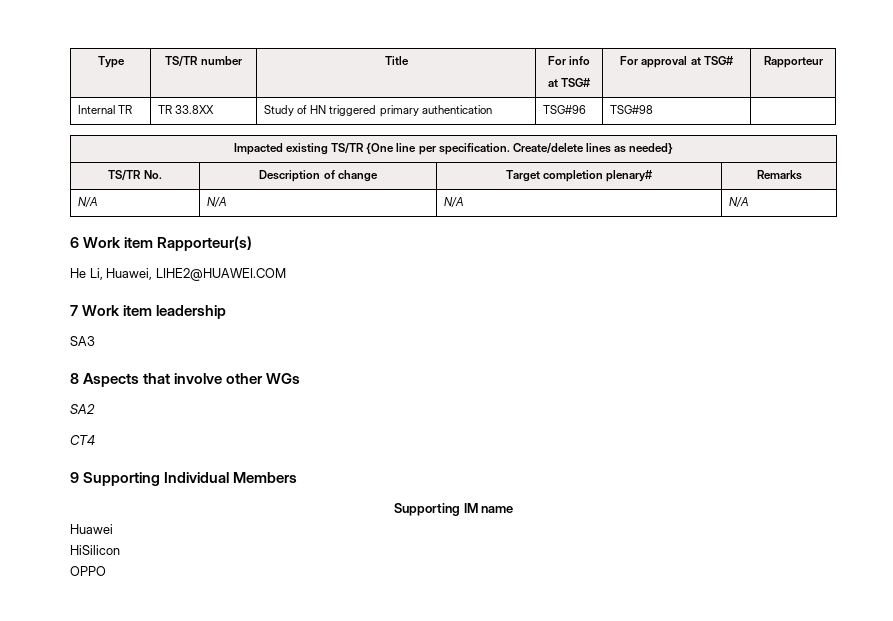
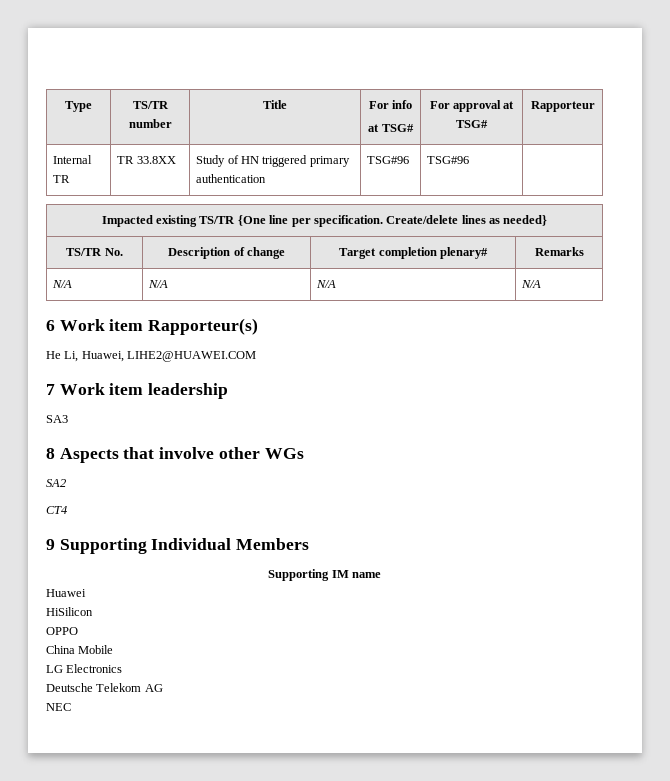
[610,105,654,114] TSG#98 -> [427,156,470,164] TSG#96
(106, 571) none -> [46,645,114,654] [46,664,123,673] [46,683,163,692] [46,703,71,711] // China Mobile // LG Electronics // Deutsche Telekom AG // NEC

